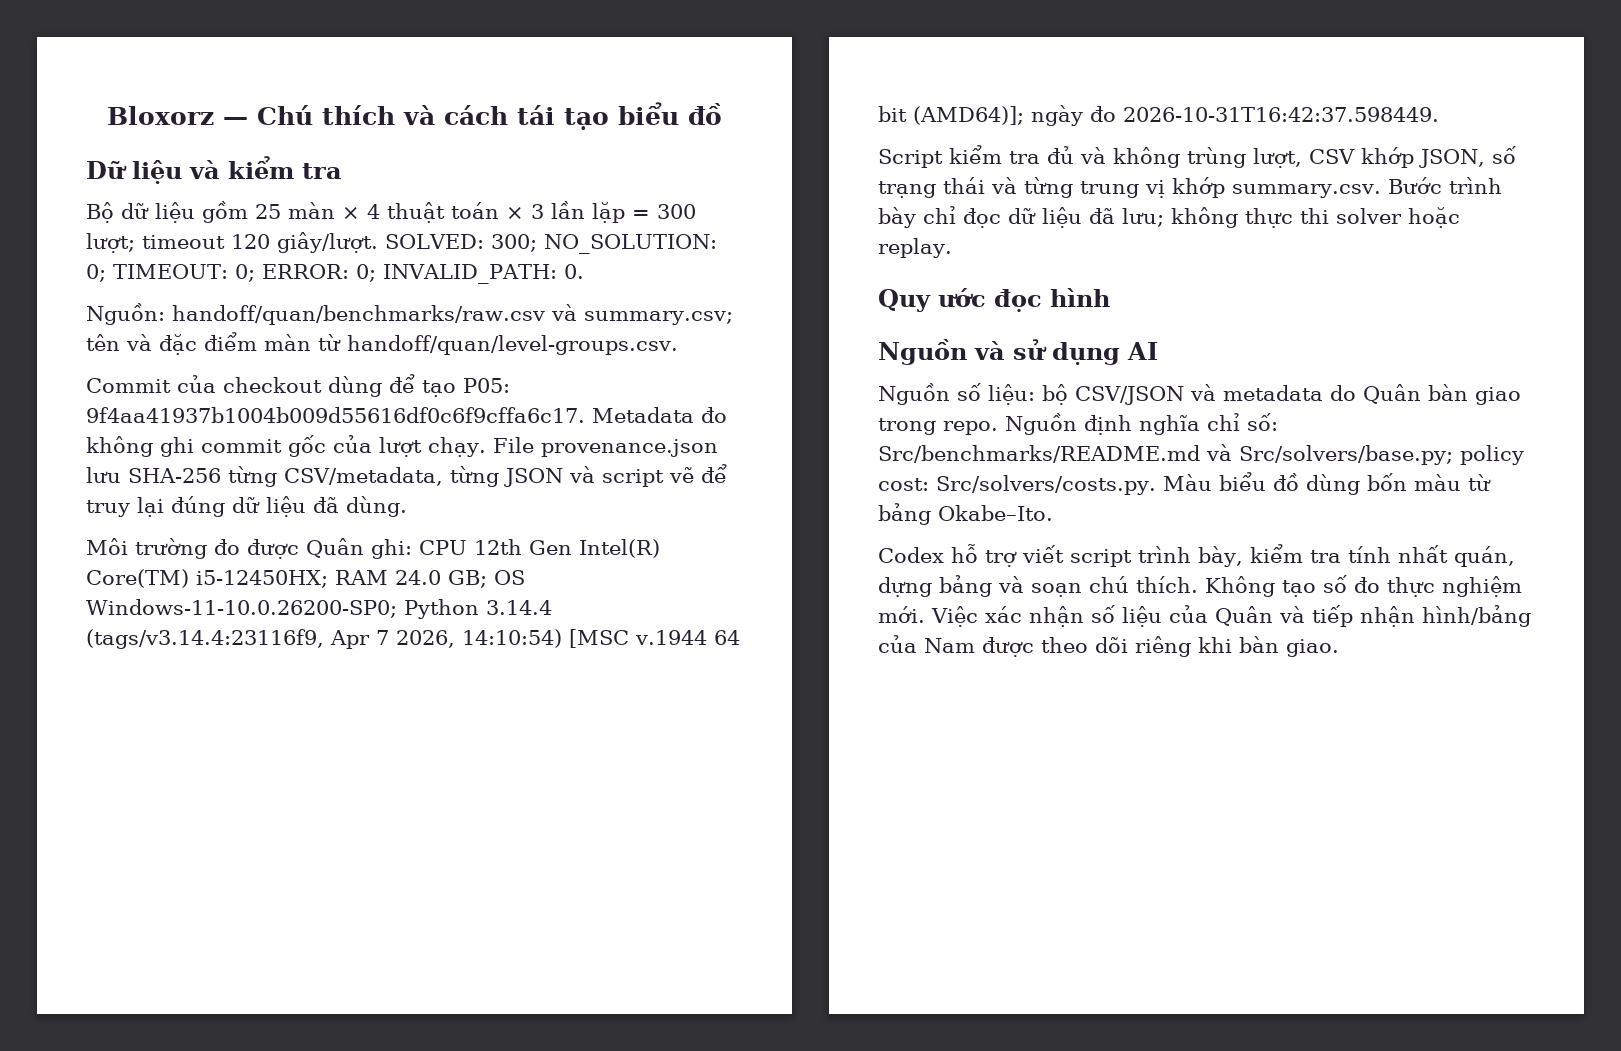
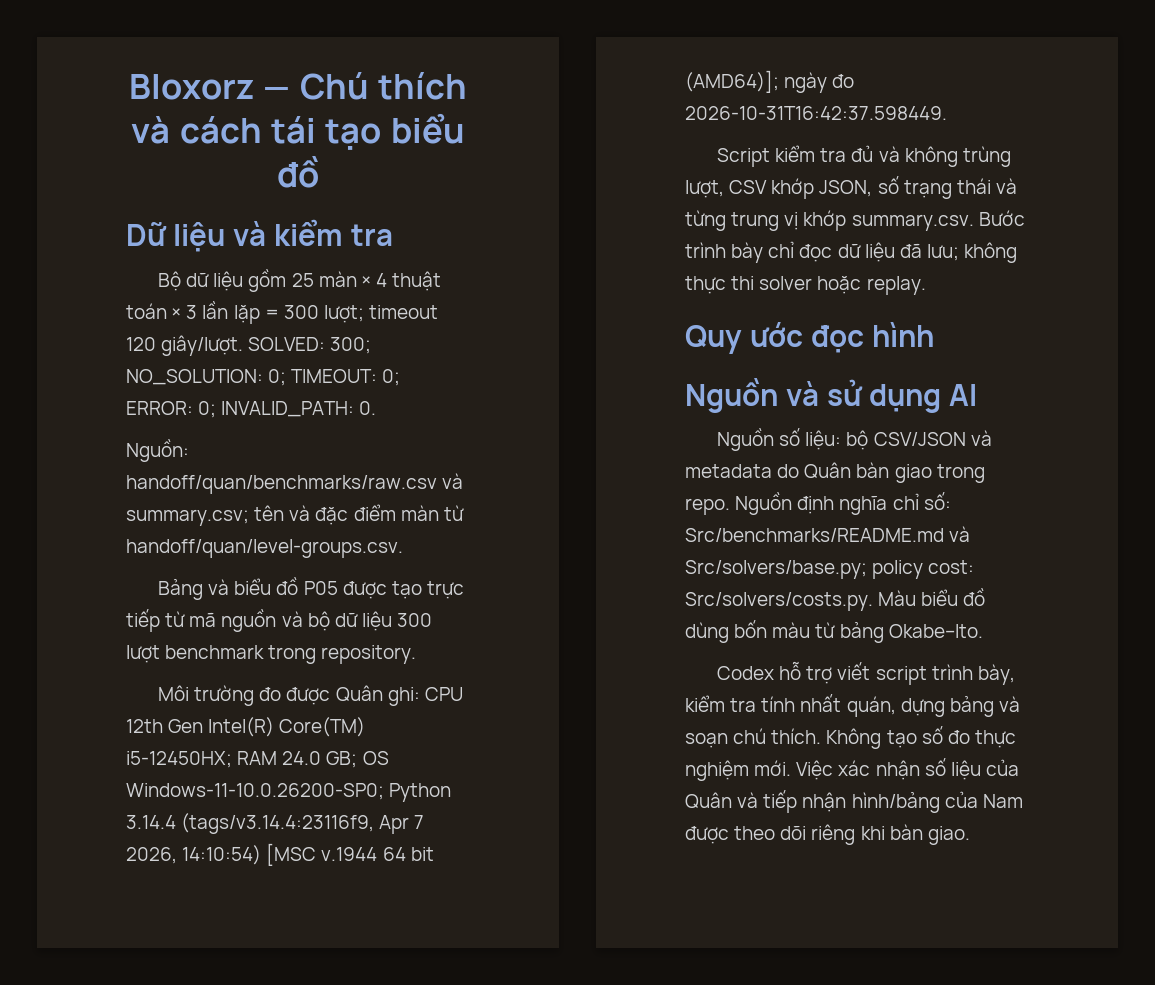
[86,374,510,397] [86,407,727,423] [86,435,718,457] [86,464,727,487] [86,496,407,517] Commit của checkout dùng để tạo P05: 9f4aa41937b1004b009d55616df0c6f9cffa6c17. Metadata đo không ghi commit gốc của lượt chạy. File provenance.json lưu SHA-256 từng CSV/metadata, từng JSON và script vẽ để truy lại đúng dữ liệu đã dùng. -> [158,577,464,600] [126,609,433,632] [126,645,417,664] Bảng và biểu đồ P05 được tạo trực tiếp từ mã nguồn và bộ dữ liệu 300 lượt benchmark trong repository.

